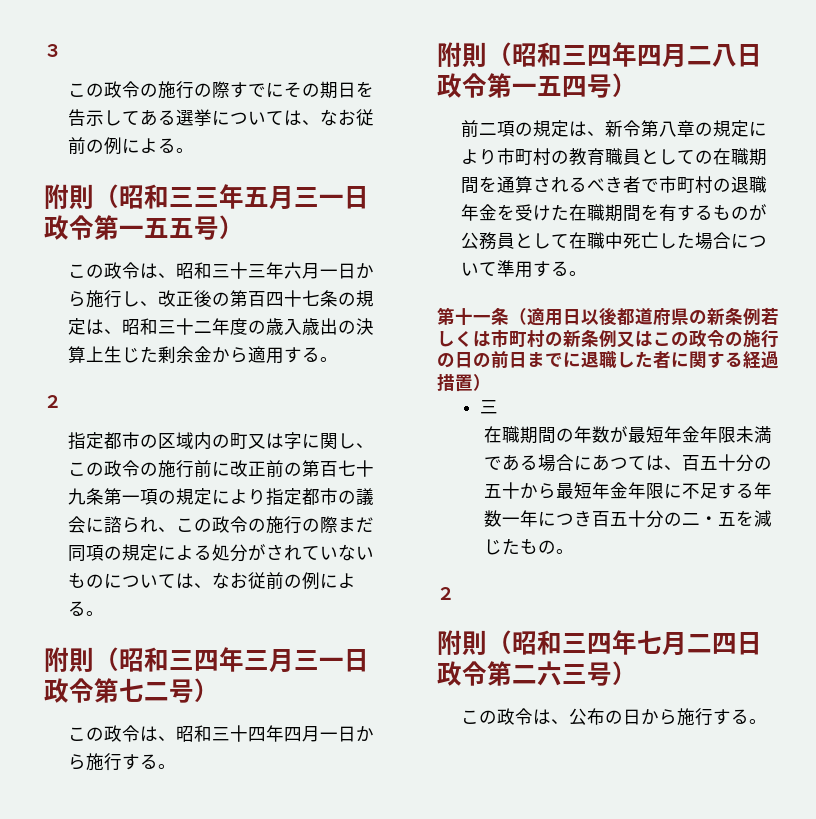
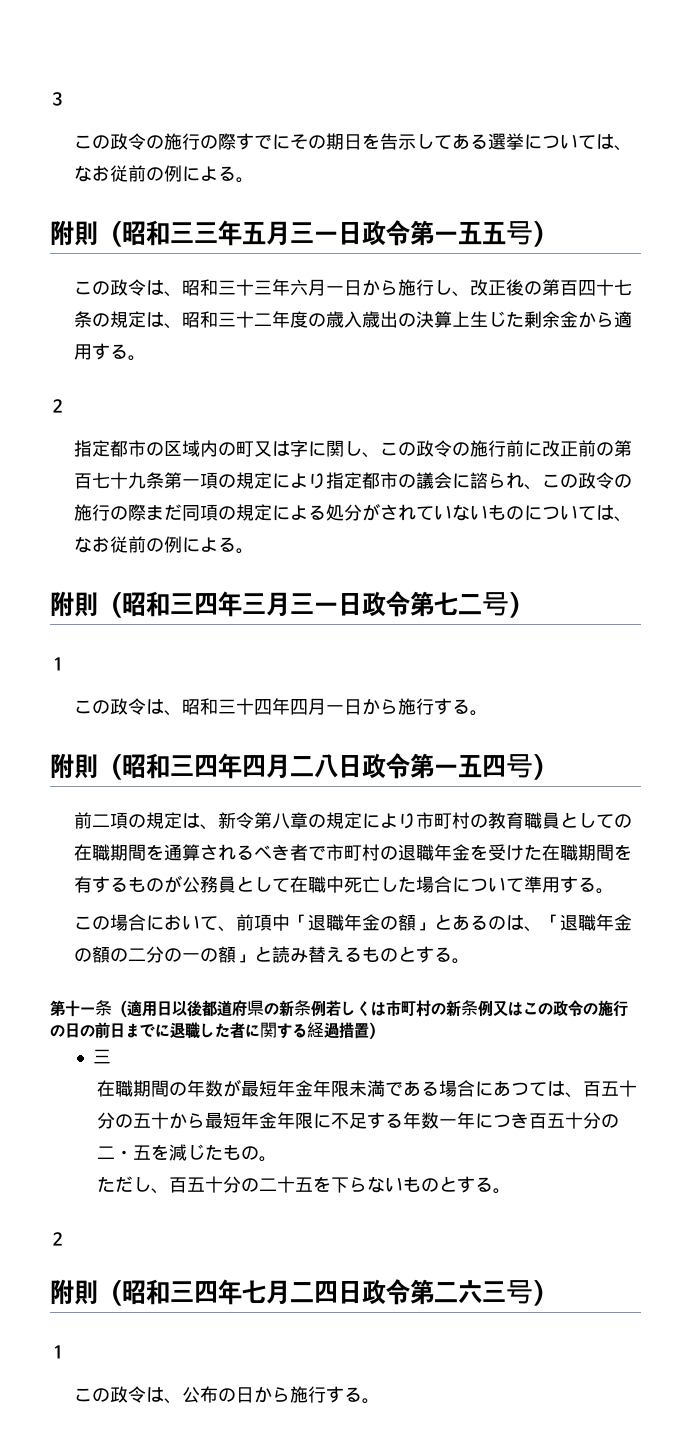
(219, 690) none -> [50,657,65,671] // １
(587, 273) none -> [73,914,632,932] [73,946,470,964] // この場合において、前項中「退職年金の額」とあるのは、「退職年金の額の二分の一の額」と読み替えるものとする。
(575, 551) none -> [97,1176,512,1194] // ただし、百五十分の二十五を下らないものとする。
(637, 673) none -> [50,1345,65,1359] // １

